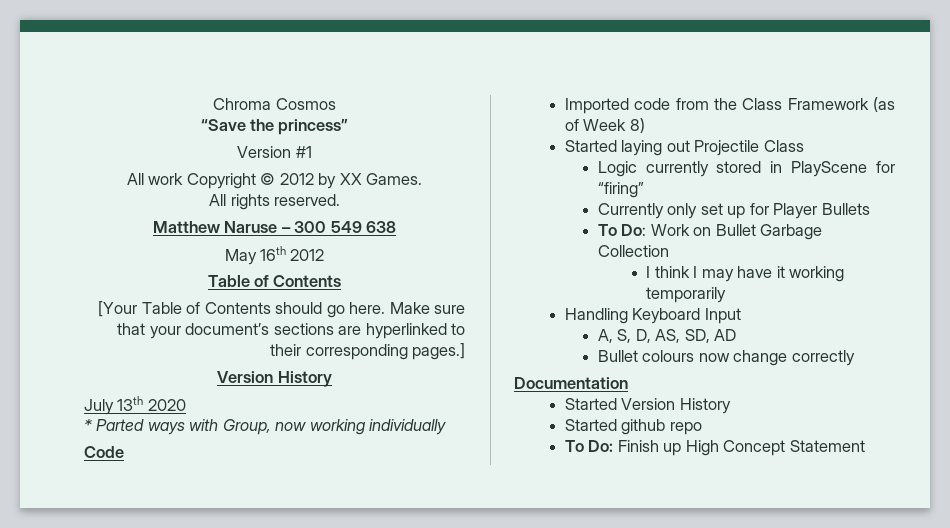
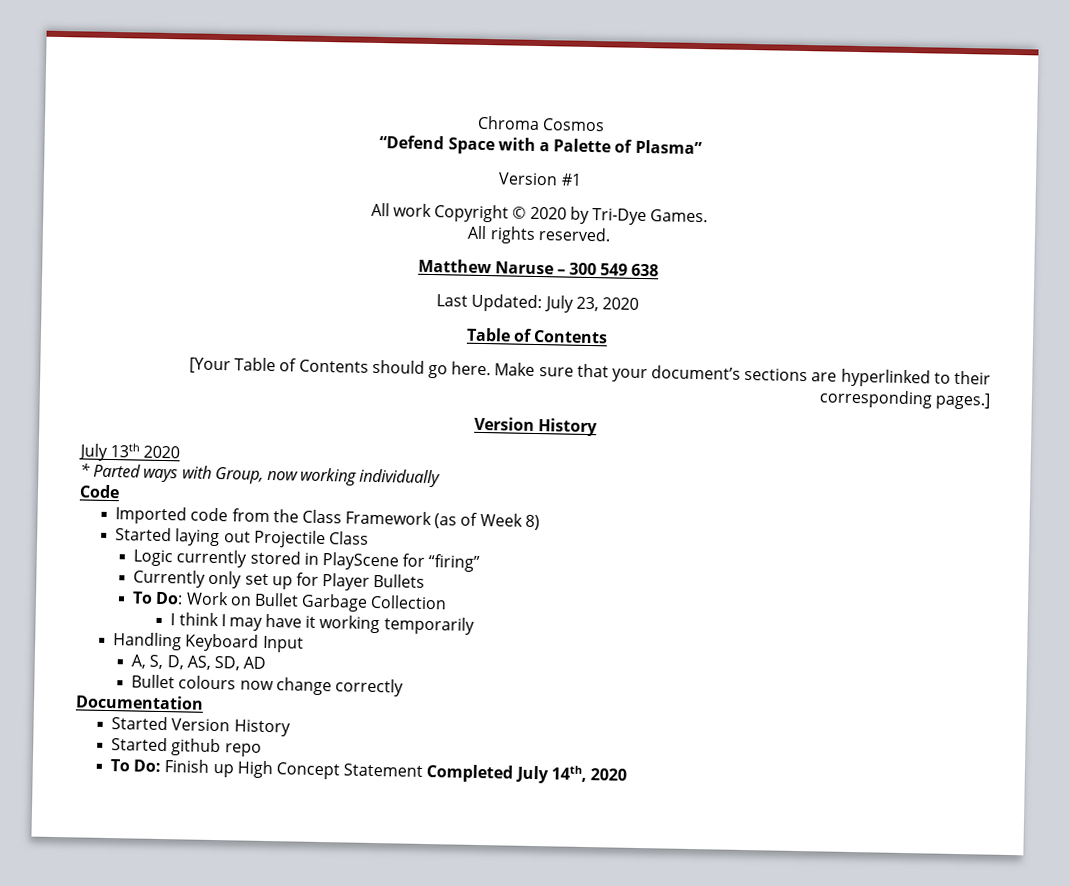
[200,119,349,135] “Save the princess” -> [379,135,702,155] “Defend Space with a Palette of Plasma”
[279,173,362,189] 2012 by XX -> [529,206,647,226] 2020 by Tri-Dye
[224,246,325,265] May 16th 2012 -> [436,293,639,313] Last Updated: July 23, 2020
(865, 446) none -> [426,764,627,784] Completed July 14th, 2020

